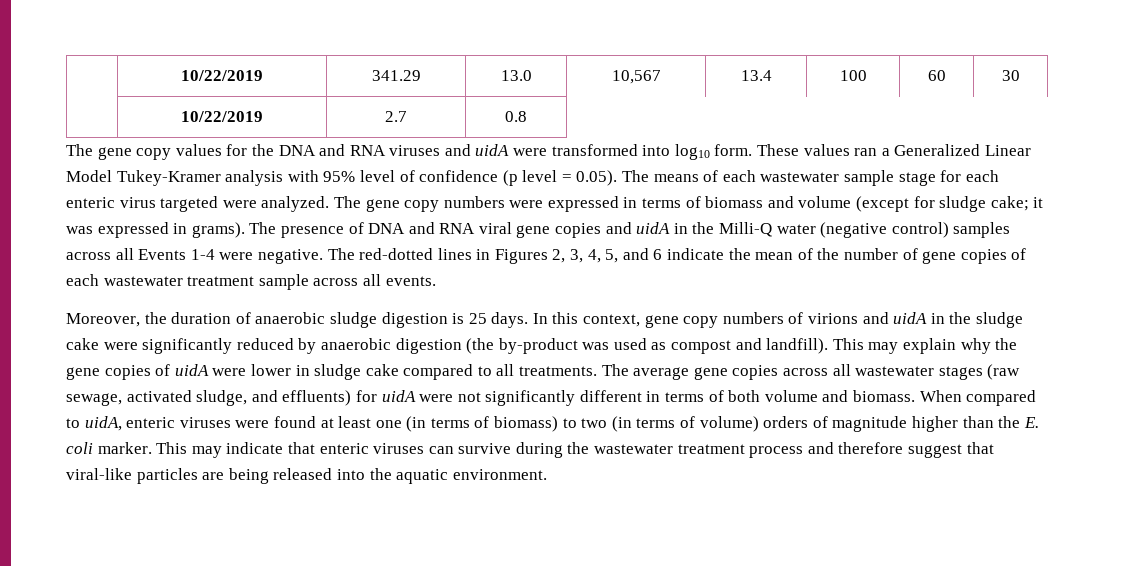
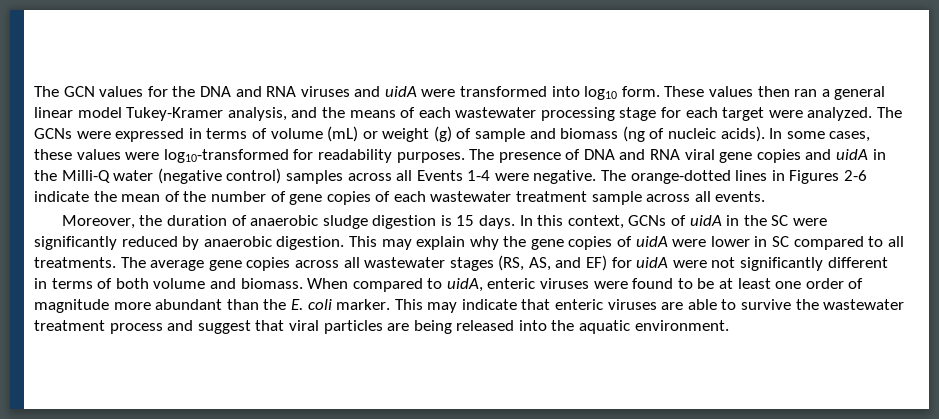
[181,70,263,81] [371,70,421,81] [500,70,532,81] [611,70,661,84] [740,70,772,81] [839,70,867,81] [927,70,946,81] [1001,70,1020,81] [181,111,263,122] [385,111,407,122] [505,111,527,122] [66,144,172,160] | 10/22/2019 | 341.29 | 13.0 | 10,567 | 13.4 | 100 | 60 | 30 // | 10/22/2019 | 2.7 | 0.8 // The gene copy -> [34,86,95,97] The GCN
(850, 150) none -> [757,86,790,97] then
[894,144,1031,156] [66,170,650,186] Generalized Linear Model Tukey-Kramer analysis with 95% level of confidence (p level = 0.05). The -> [834,86,886,100] [34,107,345,121] general linear model Tukey-Kramer analysis, and the
[844,170,895,186] sample -> [540,107,615,121] processing
[66,196,505,212] enteric virus targeted were analyzed. The gene copy numbers -> [722,107,903,121] [34,128,72,139] target were analyzed. The GCNs
[705,196,1044,212] [66,222,245,238] biomass and volume (except for sludge cake; it was expressed in grams). -> [270,126,871,142] [34,149,465,163] volume (mL) or weight (g) of sample and biomass (ng of nucleic acids). In some cases, these values were log10-transformed for readability purposes.
[359,248,434,260] red-dotted -> [630,170,731,184] orange-dotted
[552,248,663,263] 2, 3, 4, 5, and 6 -> [844,170,868,181] 2-6
[468,313,487,324] 25 -> [456,215,475,226] 15
[644,312,1023,328] [66,338,99,350] gene copy numbers of virions and uidA in the sludge cake -> [628,215,789,226] GCNs of uidA in the SC
[395,338,829,354] digestion (the by-product was used as compost and landfill). -> [276,236,345,250] digestion.
[314,364,399,380] sludge cake -> [772,236,790,247] SC
[987,364,1021,380] [66,390,352,406] (raw sewage, activated sludge, and effluents) -> [498,255,608,271] (RS, AS, and EF)
(316, 422) none -> [677,278,715,289] to be
[406,416,958,432] (in terms of biomass) to two (in terms of volume) orders of magnitude higher -> [805,278,864,289] [34,299,223,313] order of magnitude more abundant
[428,442,563,458] can survive during -> [661,299,792,310] are able to survive
[838,442,904,454] therefore -> (194, 325) none
[66,468,132,480] viral-like -> [288,320,319,331] viral

